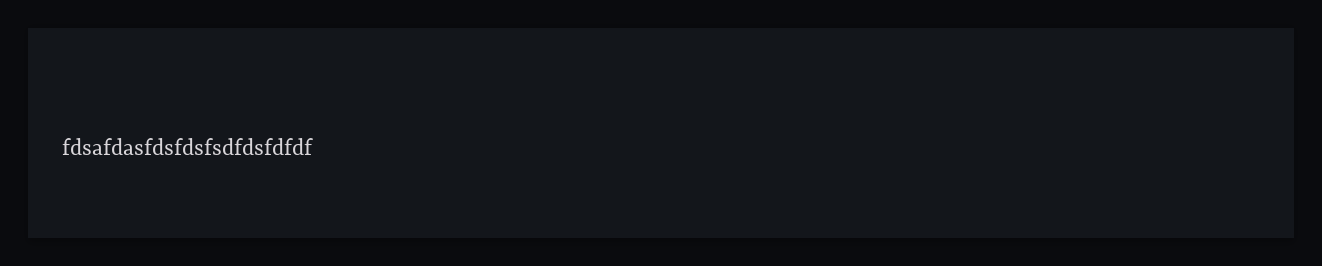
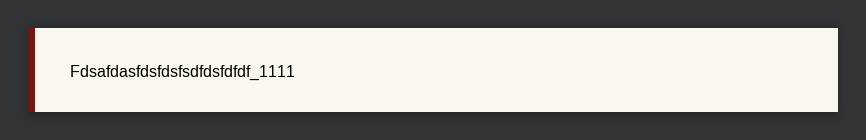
[62,138,313,155] fdsafdasfdsfdsfsdfdsfdfdf -> [70,65,295,81] Fdsafdasfdsfdsfsdfdsfdfdf_1111

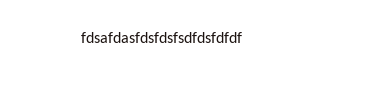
[70,65,295,81] Fdsafdasfdsfdsfsdfdsfdfdf_1111 -> [81,32,242,43] fdsafdasfdsfdsfsdfdsfdfdf

